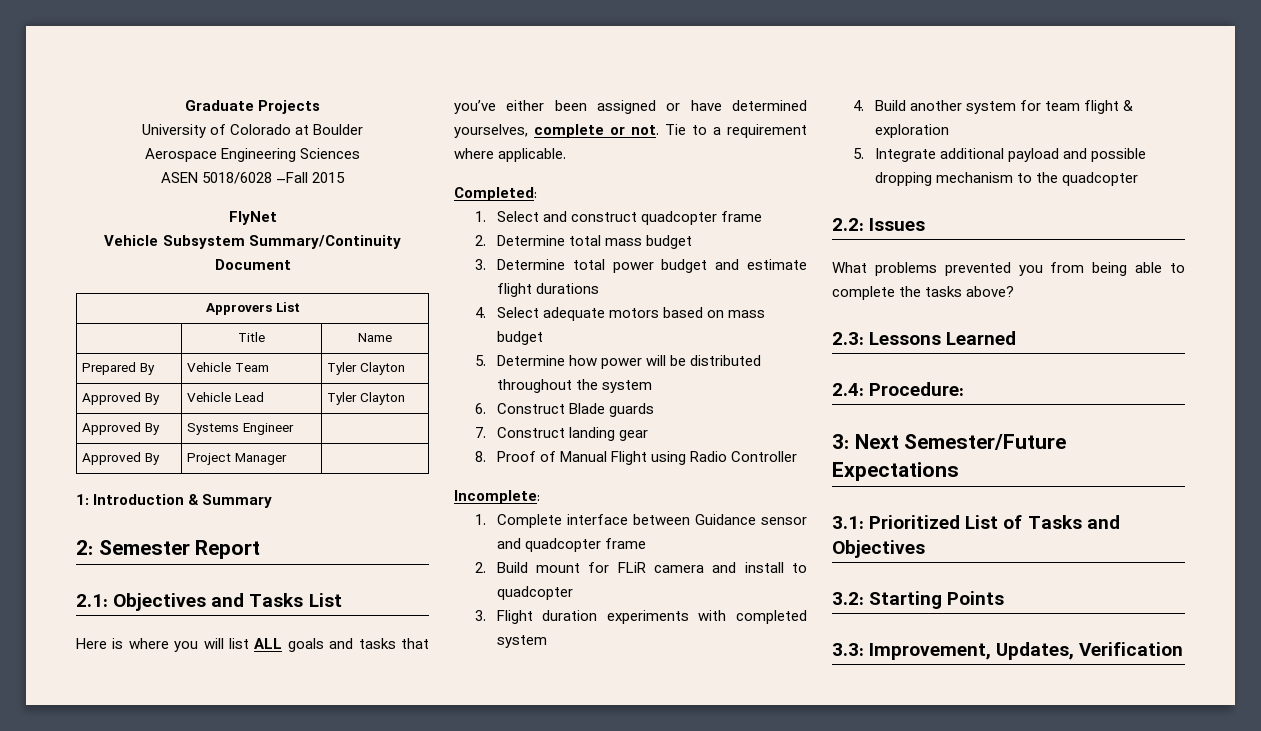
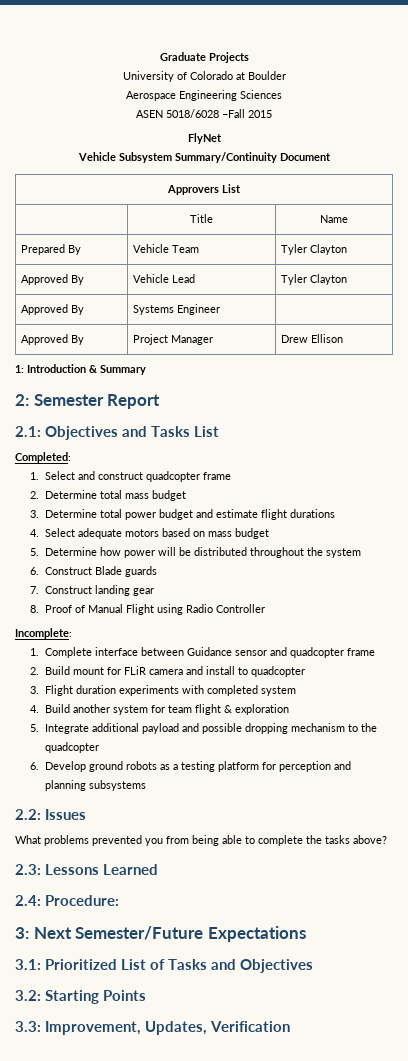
(288, 459) none -> [280,334,343,343] Drew Ellison
[76,638,429,652] [454,100,807,114] [454,124,807,138] [454,148,567,162] // Here is where you will list ALL goals and tasks that you’ve either been assigned or have determined yourselves, complete or not. Tie to a requirement where applicable. -> (220, 431) none
(1139, 179) none -> [29,761,351,772] [44,780,146,791] // 6. Develop ground robots as a testing platform for perception and planning subsystems

